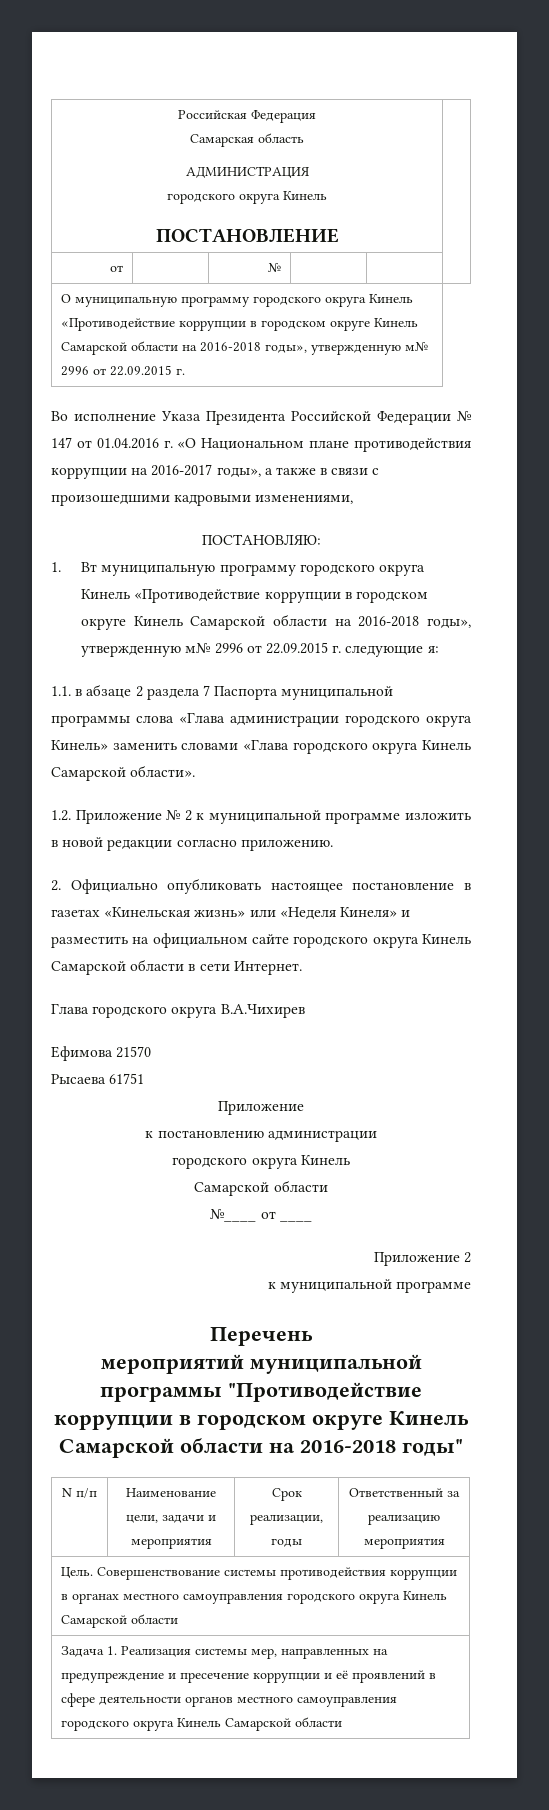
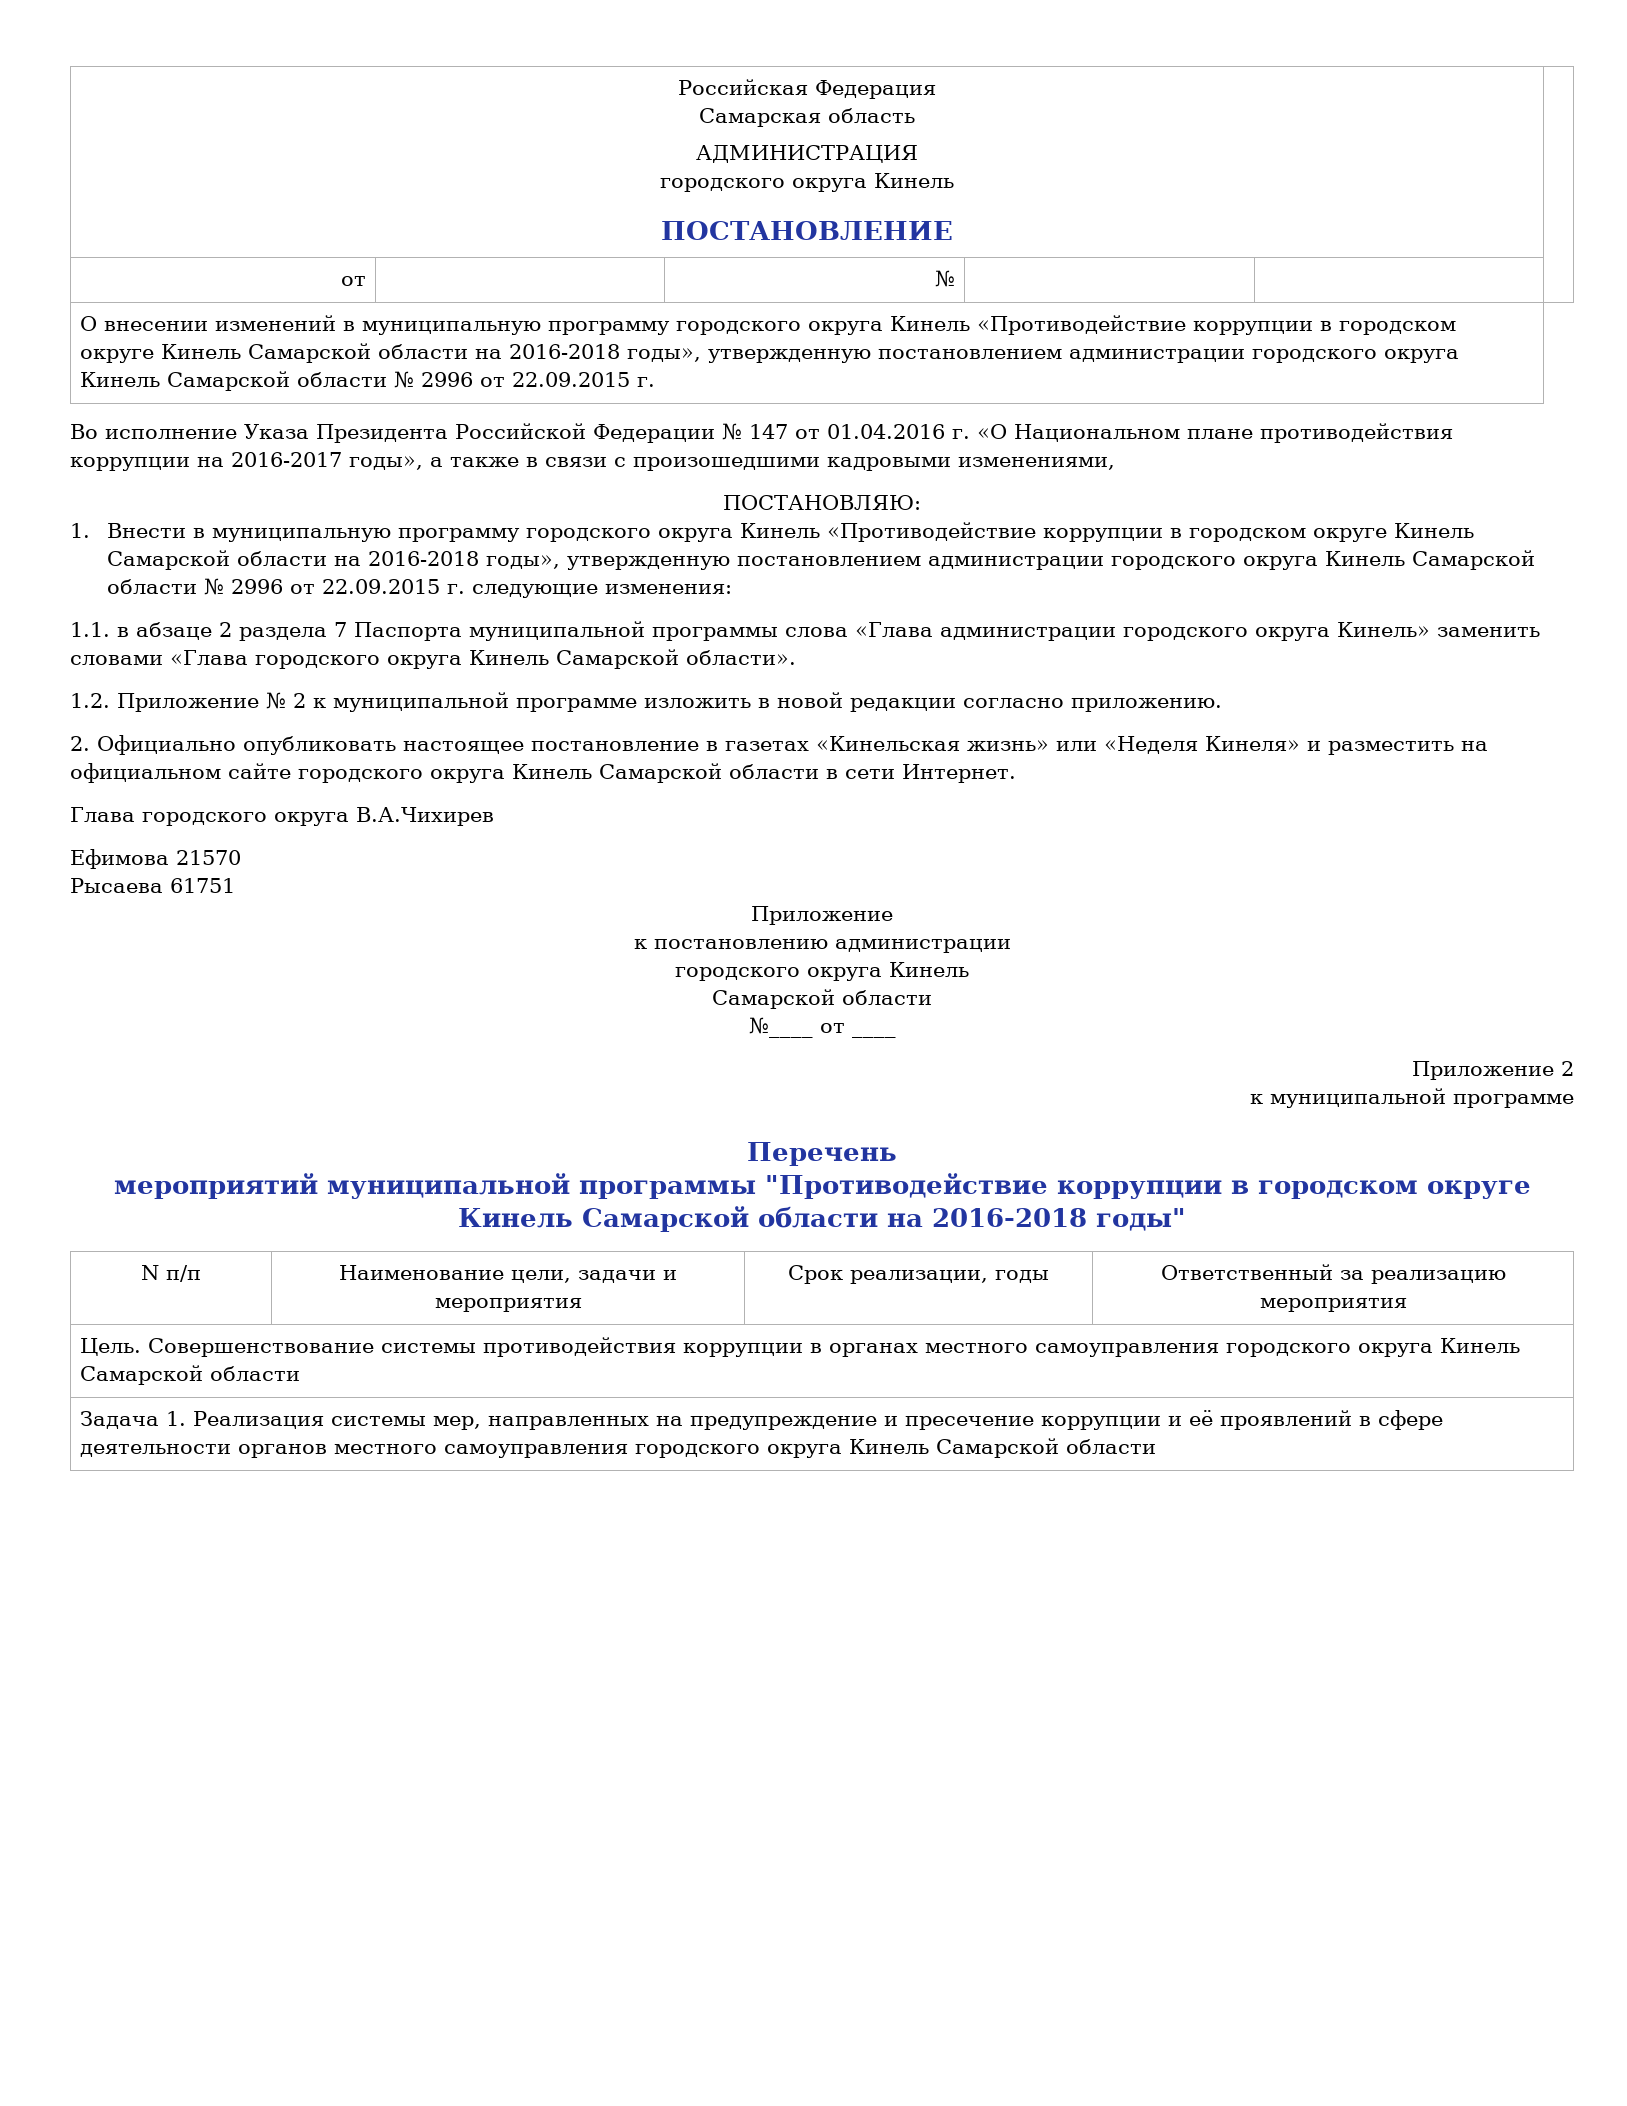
(72, 298) none -> [103,315,355,331] внесении изменений в
[405,342,429,352] м№ -> [877,349,1459,363] [79,371,414,391] постановлением администрации городского округа Кинель Самарской области №
[81,562,98,572] Вт -> [106,523,205,538] Внести в
[185,643,212,654] м№ -> [736,550,1535,570] [106,578,224,595] постановлением администрации городского округа Кинель Самарской области №
[427,646,439,653] я: -> [604,584,732,594] изменения:

